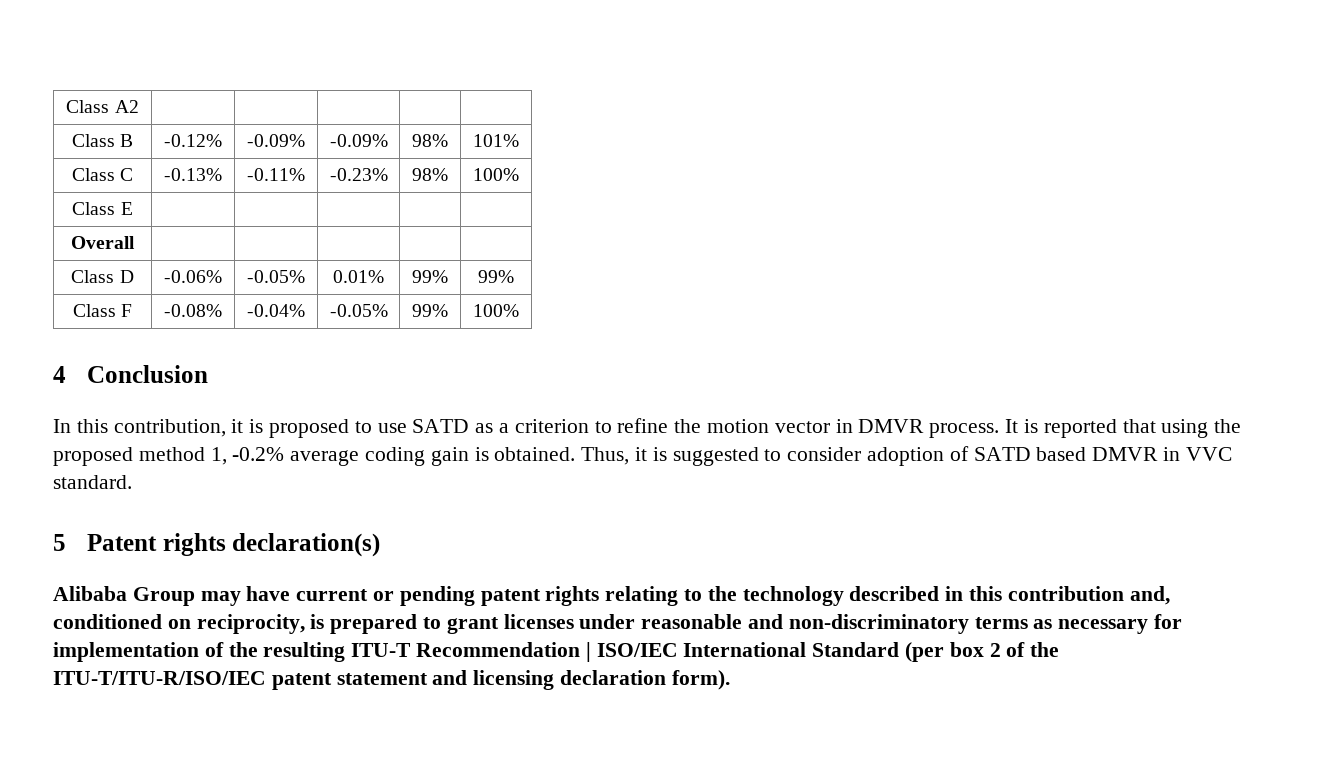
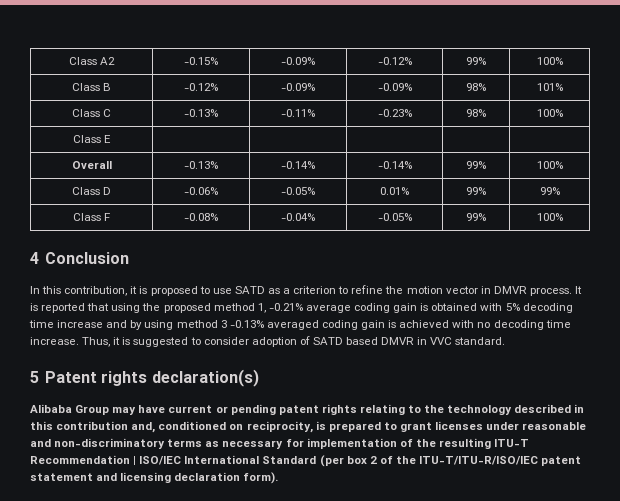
(139, 106) | | | | -> [184,57,218,65] [281,57,315,65] [377,57,412,65] [466,57,486,65] [536,57,563,65] -0.15% | -0.09% | -0.12% | 99% | 100%
(135, 242) | | | | -> [184,161,218,169] [281,161,315,169] [377,161,412,169] [466,161,486,169] [536,161,563,169] -0.13% | -0.14% | -0.14% | 99% | 100%
[232,447,285,461] -0.2% -> [268,303,303,311] -0.21%
[494,447,576,461] obtained. -> [431,303,573,313] [29,320,571,330] [30,337,79,345] obtained with 5% decoding time increase and by using method 3 -0.13% averaged coding gain is achieved with no decoding time increase.

